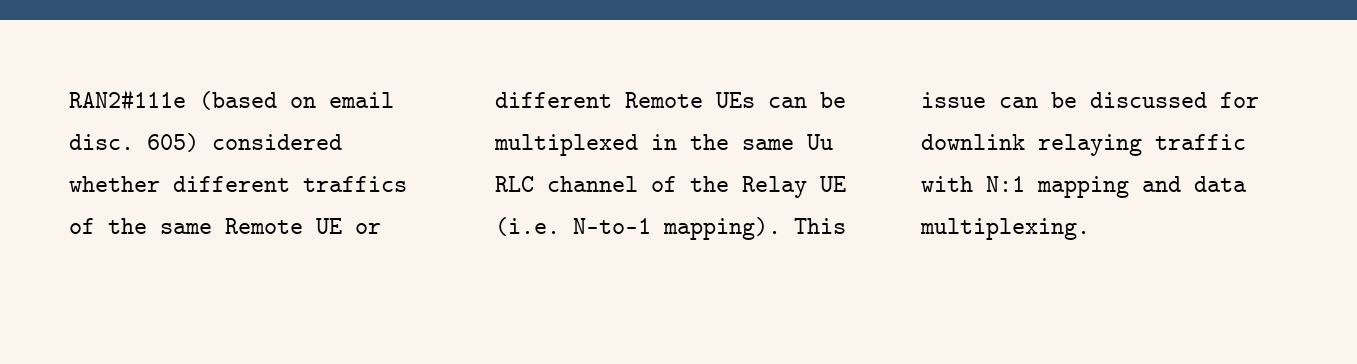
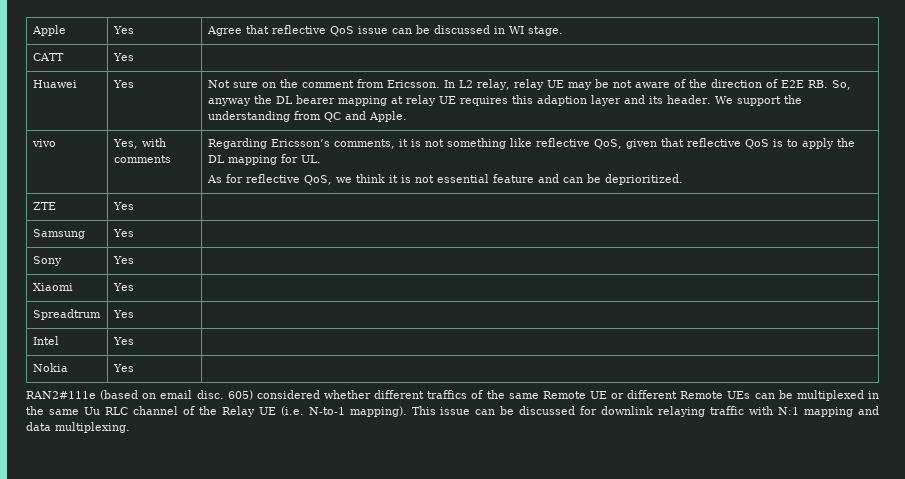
(69, 100) none -> [31,25,66,36] [112,26,134,34] [206,25,563,36] [32,53,64,61] [112,53,134,61] [32,80,77,88] [112,80,134,88] [207,79,851,90] [207,95,802,106] [207,111,407,122] [31,139,56,147] [112,138,166,149] [113,155,171,163] [207,138,855,149] [207,154,321,165] [206,174,683,185] [32,202,56,210] [112,202,134,210] [32,229,85,239] [112,229,134,237] [32,256,62,266] [112,256,134,264] [32,283,73,291] [112,283,134,291] [32,309,101,320] [112,310,134,318] [32,336,59,345] [112,337,134,345] [32,363,68,372] [112,364,134,372] Apple | Yes | Agree that reflective QoS issue can be discussed in WI stage. // CATT | Yes | // Huawei | Yes | Not sure on the comment from Ericsson. In L2 relay, relay UE may be not aware of the direction of E2E RB. So, anyway the DL bearer mapping at relay UE requires this adaption layer and its header. We support the understanding from QC and Apple. // vivo | Yes, with comments | Regarding Ericsson’s comments, it is not something like reflective QoS, given that reflective QoS is to apply the DL mapping for UL. // As for reflective QoS, we think it is not essential feature and can be deprioritized. // ZTE | Yes | // Samsung | Yes | // Sony | Yes | // Xiaomi | Yes | // Spreadtrum | Yes | // Intel | Yes | // Nokia | Yes | //

